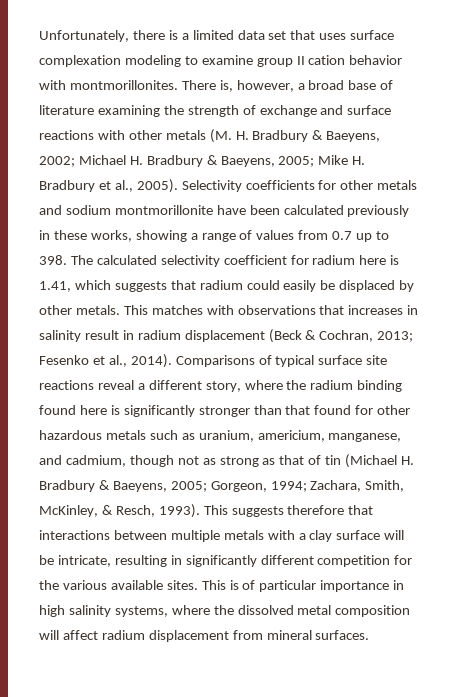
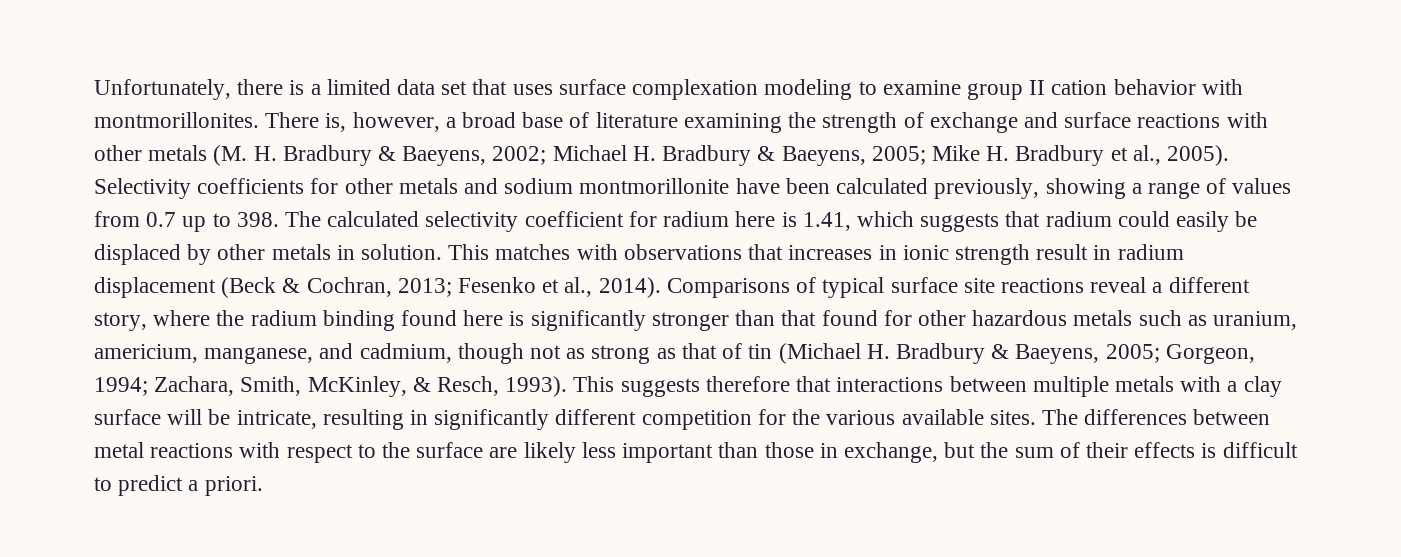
[347,205,410,217] [39,230,132,242] previously in these works, -> [934,178,1040,199] previously,
[75,305,120,315] metals. -> [271,244,443,260] metals in solution.
[39,330,81,342] salinity -> [902,244,1030,265] ionic strength
[201,580,405,592] [39,605,411,617] [39,630,370,642] This is of particular importance in high salinity systems, where the dissolved metal composition will affect radium displacement from mineral surfaces. -> [1041,409,1271,425] [94,442,1298,463] [94,475,263,496] The differences between metal reactions with respect to the surface are likely less important than those in exchange, but the sum of their effects is difficult to predict a priori.

